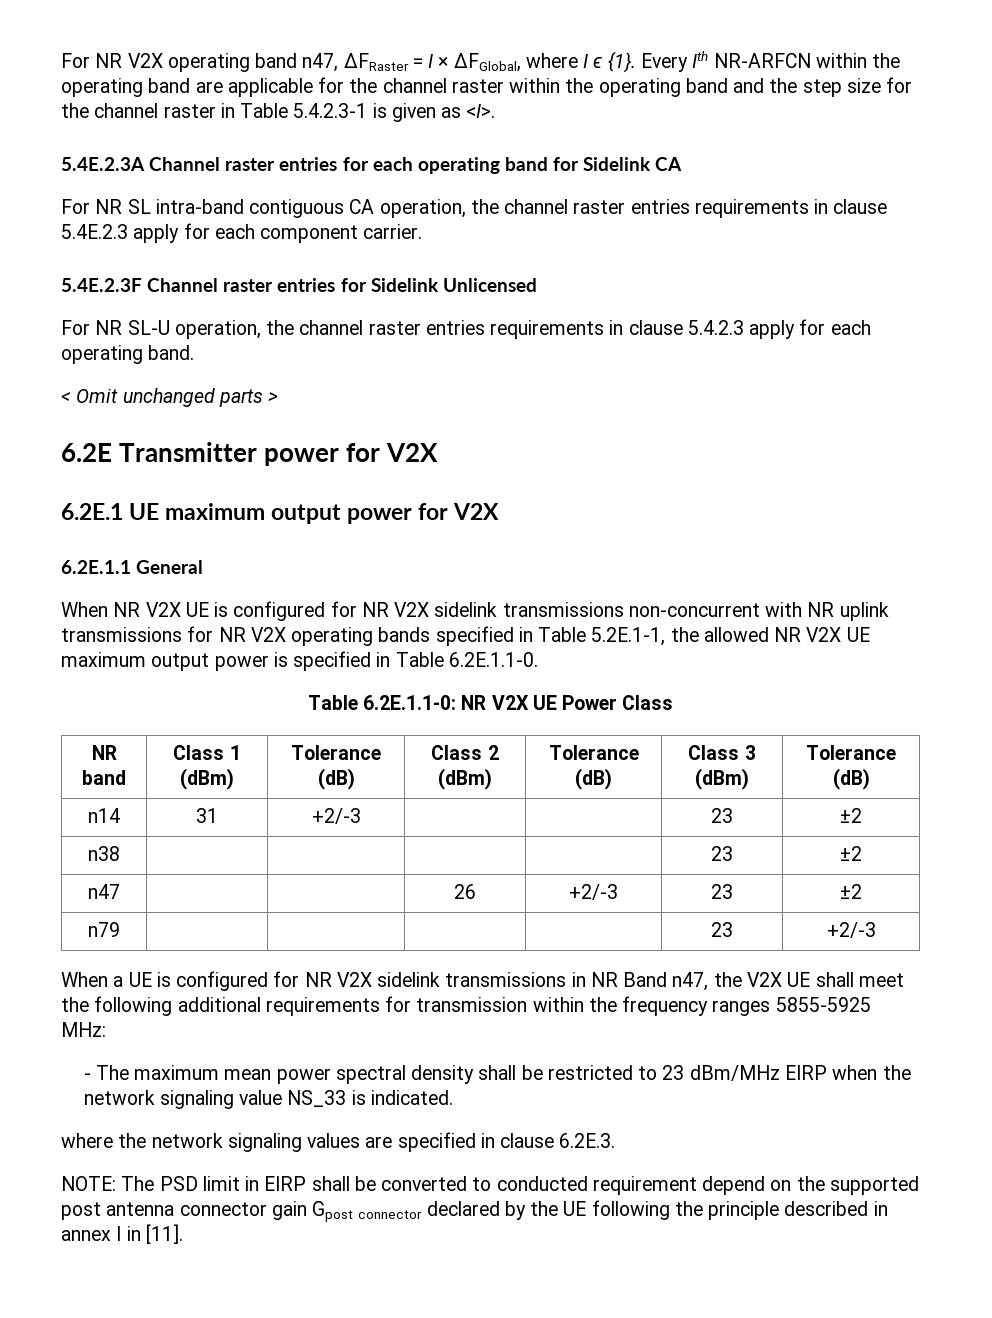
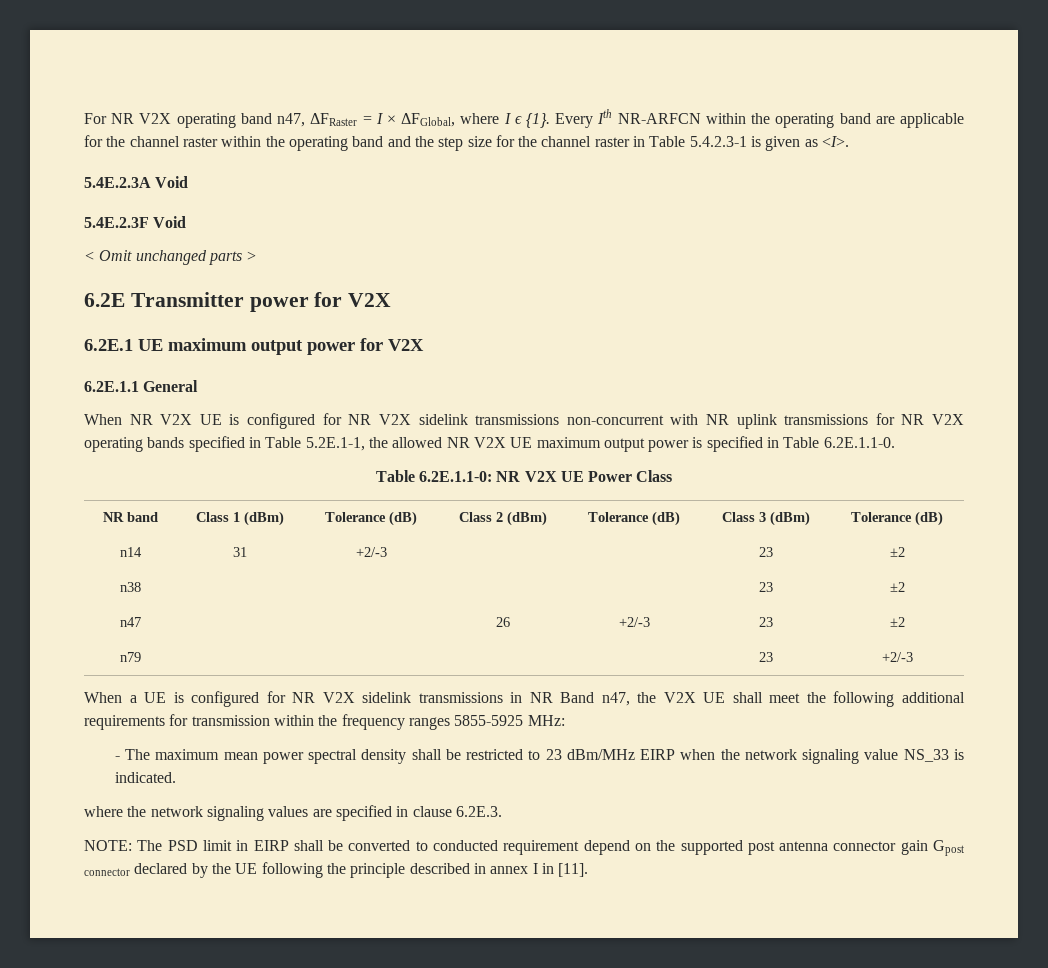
[149,157,683,174] [61,199,888,218] [61,223,423,243] [61,278,537,292] [61,319,871,339] [61,345,195,364] Channel raster entries for each operating band for Sidelink CA // For NR SL intra-band contiguous CA operation, the channel raster entries requirements in clause 5.4E.2.3 apply for each component carrier. // 5.4E.2.3F Channel raster entries for Sidelink Unlicensed // For NR SL-U operation, the channel raster entries requirements in clause 5.4.2.3 apply for each operating band. -> [155,176,189,188] [84,216,187,228] Void // 5.4E.2.3F Void

